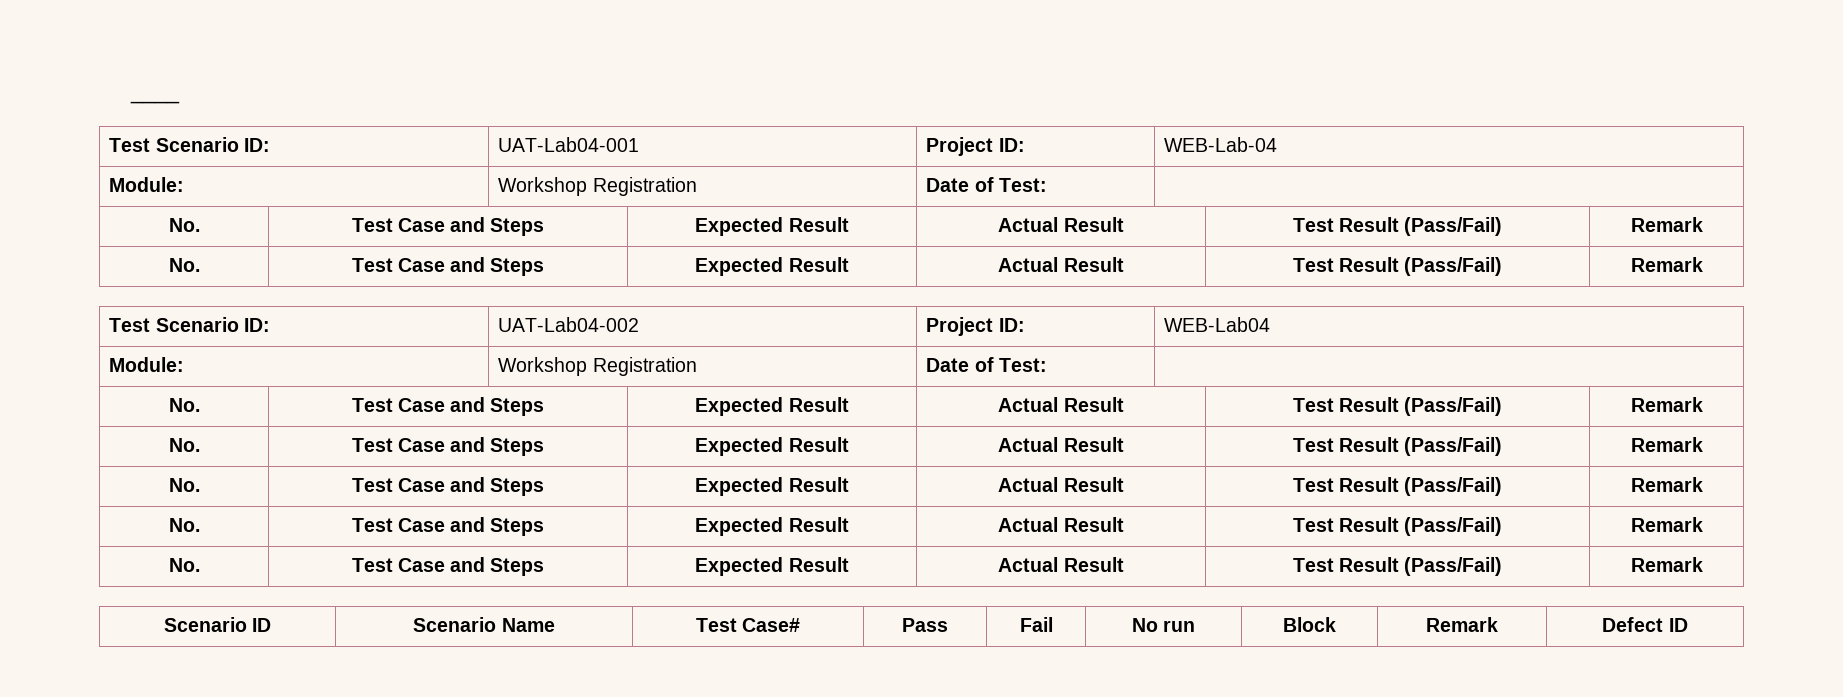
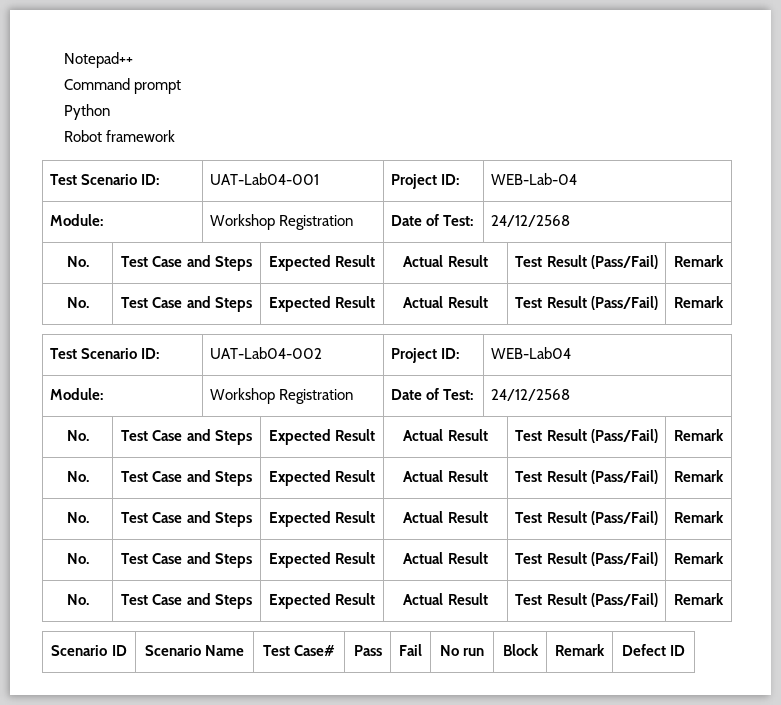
[129,99,180,104] ____ -> [64,52,134,68] [64,78,182,94] [64,104,111,120] [64,130,176,142] Notepad++ // Command prompt // Python // Robot framework
(1047, 185) none -> [491,215,571,227] 24/12/2568
(1047, 365) none -> [491,389,571,401] 24/12/2568

